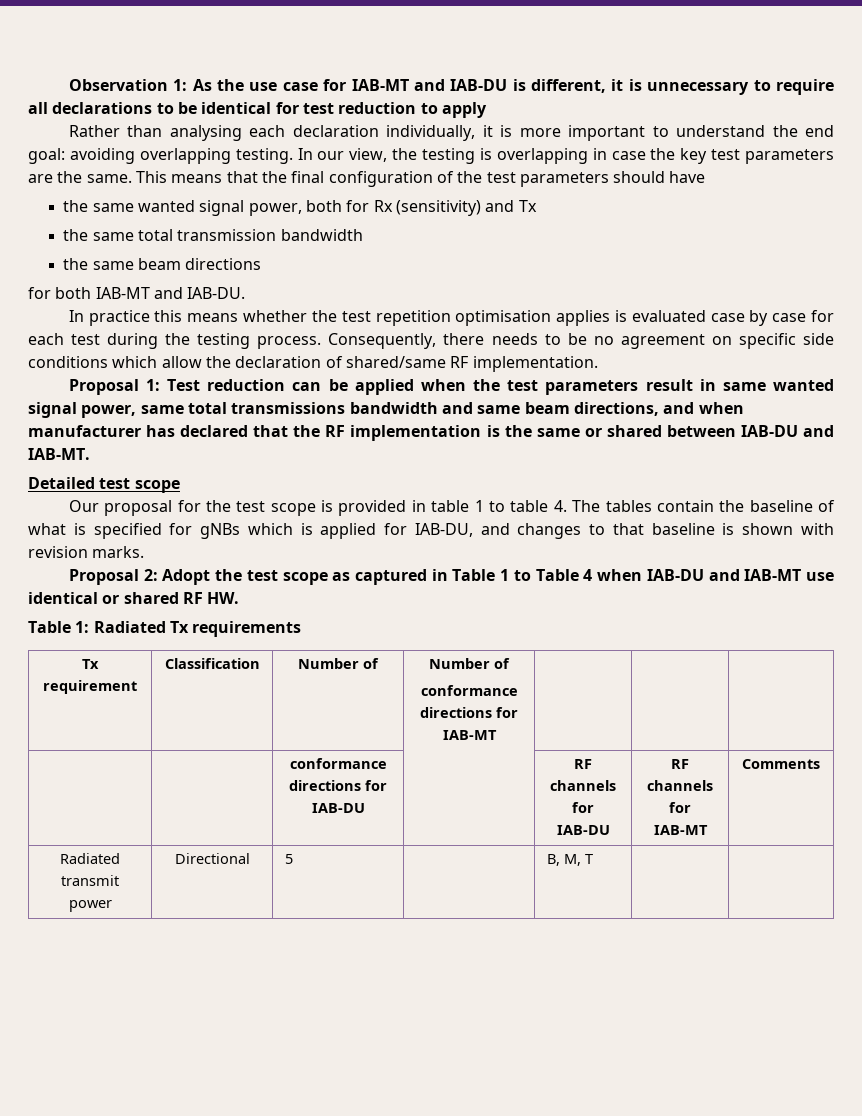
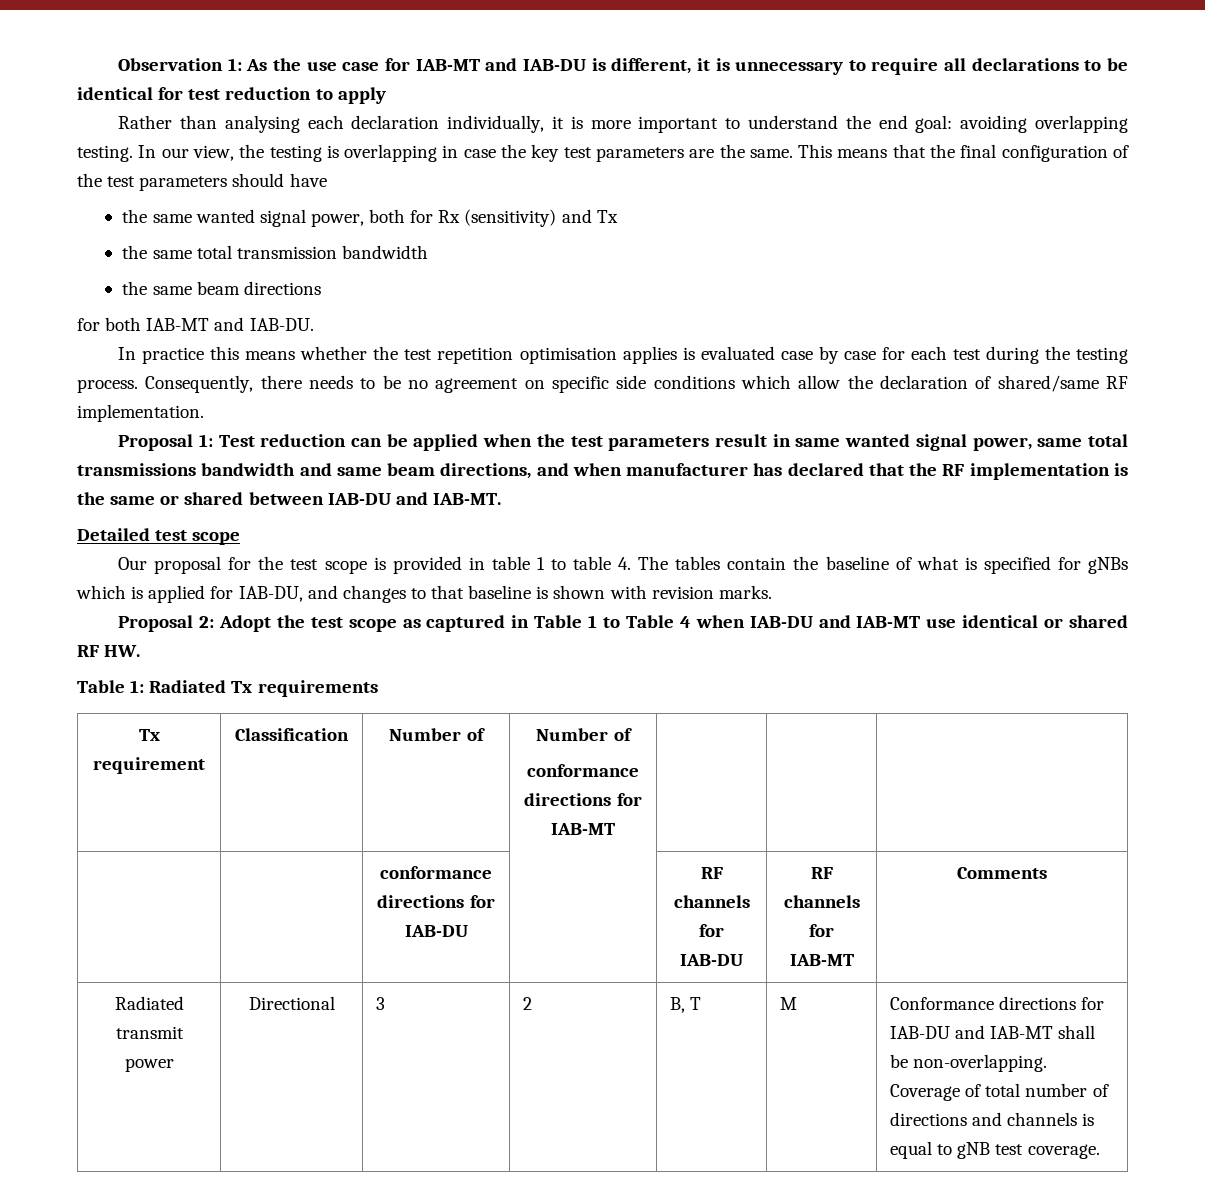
[284,854,293,864] 5 | -> [376,997,386,1010] [523,997,533,1010] 3 | 2
[563,854,581,866] M, -> (686, 1005) none
(593, 859) | -> [780,997,798,1010] [890,996,1105,1010] [890,1025,1096,1039] [890,1054,1048,1072] [890,1083,1109,1101] [890,1112,1095,1126] [890,1141,1100,1159] M | Conformance directions for IAB-DU and IAB-MT shall be non-overlapping. Coverage of total number of directions and channels is equal to gNB test coverage.

